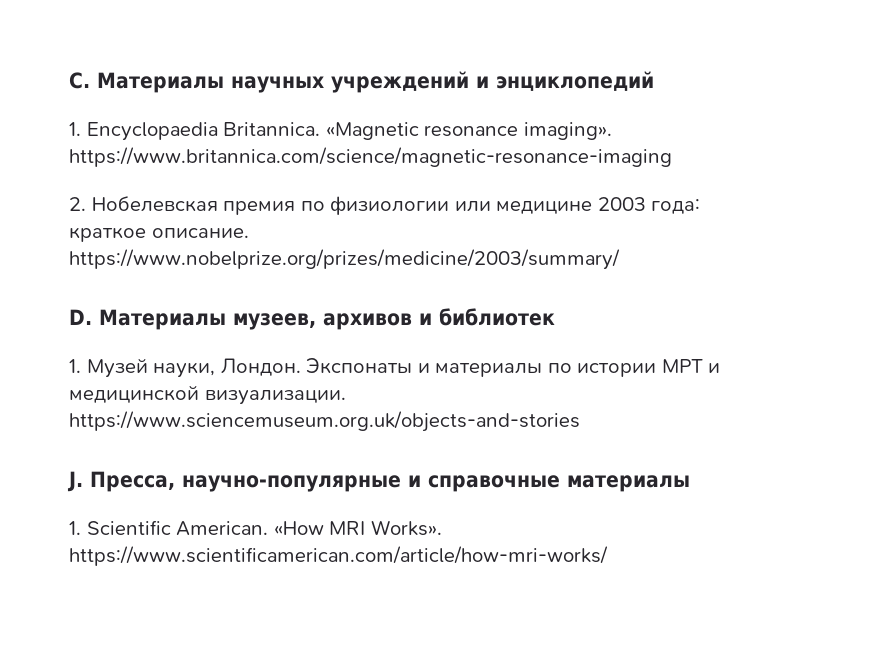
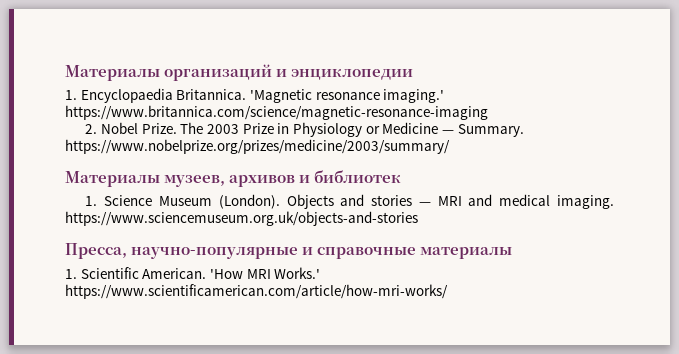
[69,71,654,93] C. Материалы научных учреждений и энциклопедий -> [65,64,414,81] Материалы организаций и энциклопедии
[325,122,612,140] «Magnetic resonance imaging». -> [249,89,445,103] 'Magnetic resonance imaging.'
[91,196,701,215] [69,227,249,242] Нобелевская премия по физиологии или медицине 2003 года: краткое описание. -> [101,122,524,137] Nobel Prize. The 2003 Prize in Physiology or Medicine — Summary.
[69,309,92,325] D. -> (450, 146) none
[86,358,721,378] [69,385,346,405] Музей науки, Лондон. Экспонаты и материалы по истории МРТ и медицинской визуализации. -> [104,194,614,209] Science Museum (London). Objects and stories — MRI and medical imaging.
[67,471,83,492] J. -> (418, 218) none
[273,520,442,536] «How MRI Works». -> [209,267,321,279] 'How MRI Works.'

